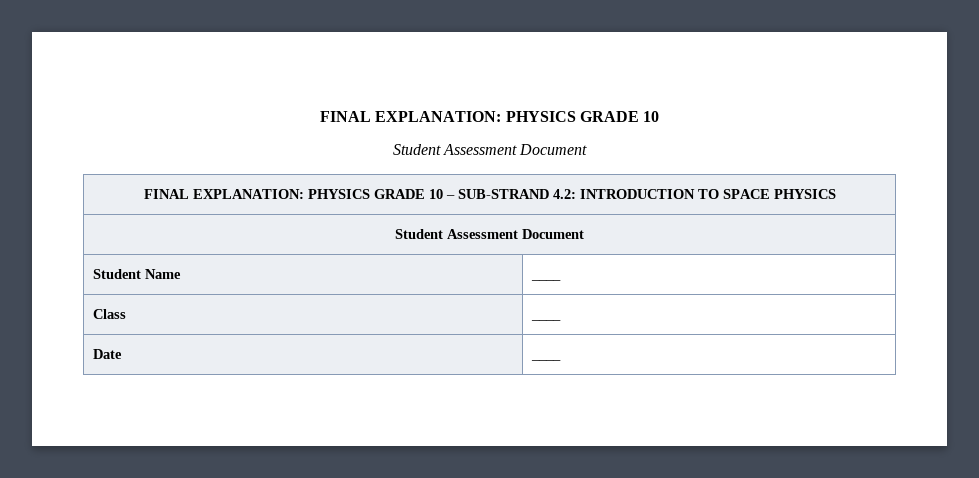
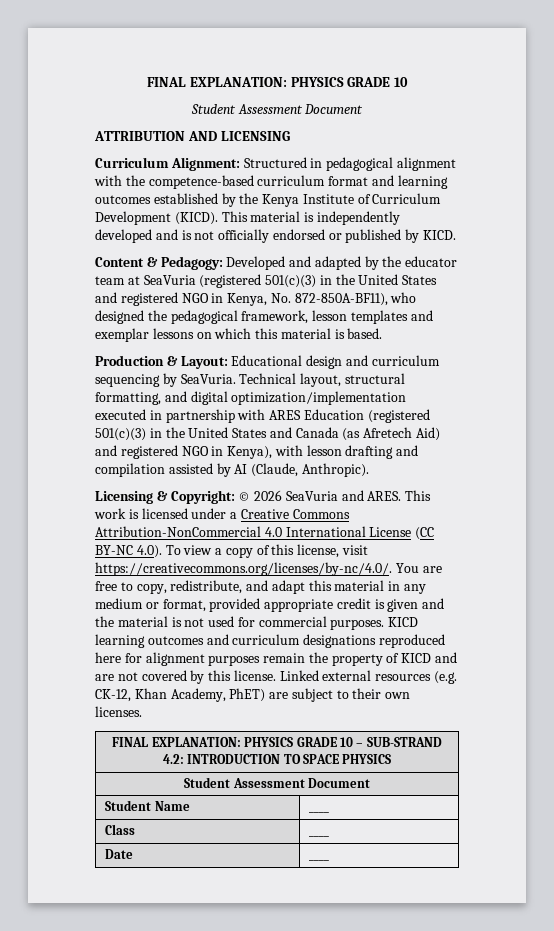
(588, 149) none -> [94,131,290,141] [95,157,456,171] [94,175,448,189] [95,193,442,207] [95,211,400,225] [95,229,457,243] [95,256,458,270] [95,274,438,288] [95,292,417,306] [95,310,433,324] [95,328,383,342] [95,355,440,369] [95,373,405,387] [95,391,407,405] [95,409,430,423] [95,427,441,441] [95,445,419,459] [95,463,369,477] [95,490,432,504] [94,508,350,519] [95,526,435,540] [95,544,369,558] [95,562,442,576] [95,580,427,594] [95,598,445,612] [95,616,419,630] [95,634,445,648] [95,652,458,666] [95,670,458,684] [95,688,411,702] [95,706,142,717] // ATTRIBUTION AND LICENSING // Curriculum Alignment: Structured in pedagogical alignment with the competence-based curriculum format and learning outcomes established by the Kenya Institute of Curriculum Development (KICD). This material is independently developed and is not officially endorsed or published by KICD. // Content & Pedagogy: Developed and adapted by the educator team at SeaVuria (registered 501(c)(3) in the United States and registered NGO in Kenya, No. 872-850A-BF11), who designed the pedagogical framework, lesson templates and exemplar lessons on which this material is based. // Production & Layout: Educational design and curriculum sequencing by SeaVuria. Technical layout, structural formatting, and digital optimization/implementation executed in partnership with ARES Education (registered 501(c)(3) in the United States and Canada (as Afretech Aid) and registered NGO in Kenya), with lesson drafting and compilation assisted by AI (Claude, Anthropic). // Licensing & Copyright: © 2026 SeaVuria and ARES. This work is licensed under a Creative Commons Attribution-NonCommercial 4.0 International License (CC BY-NC 4.0). To view a copy of this license, visit https://creativecommons.org/licenses/by-nc/4.0/. You are free to copy, redistribute, and adapt this material in any medium or format, provided appropriate credit is given and the material is not used for commercial purposes. KICD learning outcomes and curriculum designations reproduced here for alignment purposes remain the property of KICD and are not covered by this license. Linked external resources (e.g. CK-12, Khan Academy, PhET) are subject to their own licenses.

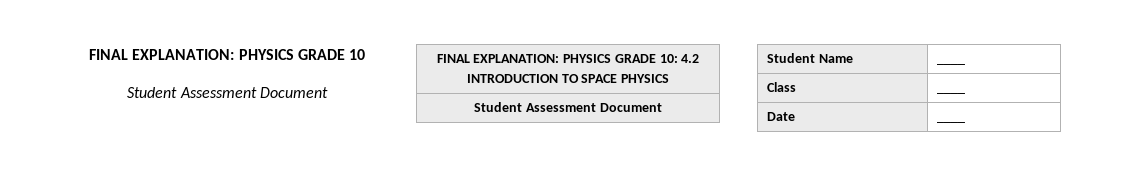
[94,131,290,141] [95,157,456,171] [94,175,448,189] [95,193,442,207] [95,211,400,225] [95,229,457,243] [95,256,458,270] [95,274,438,288] [95,292,417,306] [95,310,433,324] [95,328,383,342] [95,355,440,369] [95,373,405,387] [95,391,407,405] [95,409,430,423] [95,427,441,441] [95,445,419,459] [95,463,369,477] [95,490,432,504] [94,508,350,519] [95,526,435,540] [95,544,369,558] [95,562,442,576] [95,580,427,594] [95,598,445,612] [95,616,419,630] [95,634,445,648] [95,652,458,666] [95,670,458,684] [95,688,411,702] [95,706,142,717] [112,737,442,747] [162,754,184,764] // ATTRIBUTION AND LICENSING // Curriculum Alignment: Structured in pedagogical alignment with the competence-based curriculum format and learning outcomes established by the Kenya Institute of Curriculum Development (KICD). This material is independently developed and is not officially endorsed or published by KICD. // Content & Pedagogy: Developed and adapted by the educator team at SeaVuria (registered 501(c)(3) in the United States and registered NGO in Kenya, No. 872-850A-BF11), who designed the pedagogical framework, lesson templates and exemplar lessons on which this material is based. // Production & Layout: Educational design and curriculum sequencing by SeaVuria. Technical layout, structural formatting, and digital optimization/implementation executed in partnership with ARES Education (registered 501(c)(3) in the United States and Canada (as Afretech Aid) and registered NGO in Kenya), with lesson drafting and compilation assisted by AI (Claude, Anthropic). // Licensing & Copyright: © 2026 SeaVuria and ARES. This work is licensed under a Creative Commons Attribution-NonCommercial 4.0 International License (CC BY-NC 4.0). To view a copy of this license, visit https://creativecommons.org/licenses/by-nc/4.0/. You are free to copy, redistribute, and adapt this material in any medium or format, provided appropriate credit is given and the material is not used for commercial purposes. KICD learning outcomes and curriculum designations reproduced here for alignment purposes remain the property of KICD and are not covered by this license. Linked external resources (e.g. CK-12, Khan Academy, PhET) are subject to their own licenses. // FINAL EXPLANATION: PHYSICS GRADE 10 – SUB-STRAND 4.2: -> [436,54,700,63] // FINAL EXPLANATION: PHYSICS GRADE 10: 4.2

